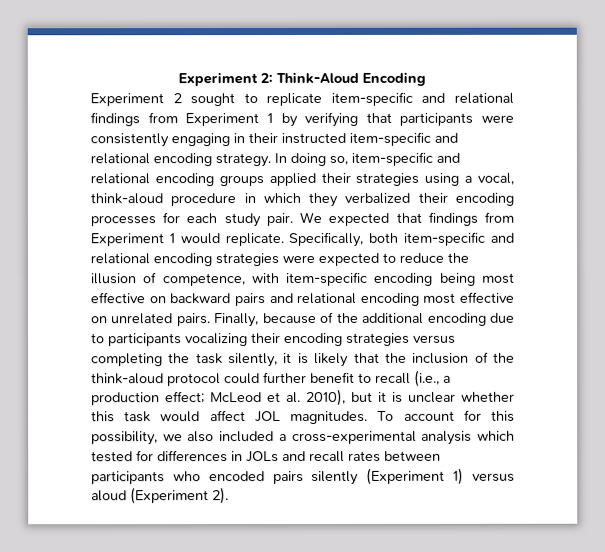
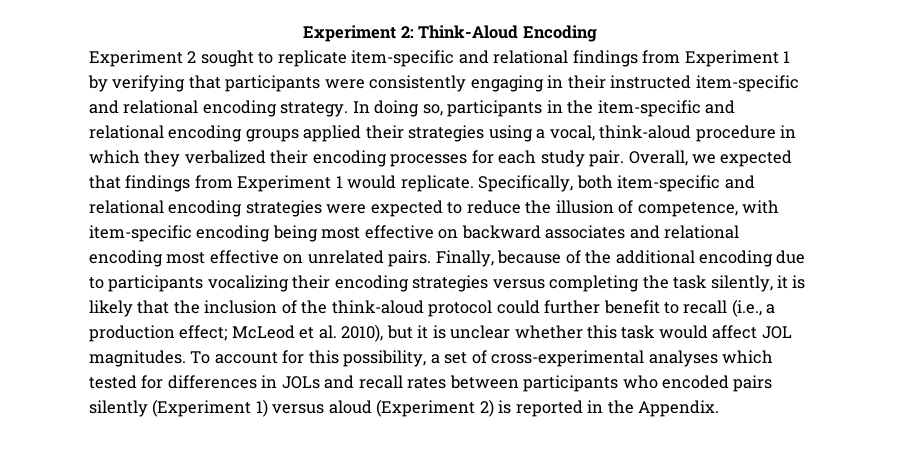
(348, 160) none -> [447,100,594,117] participants in the
[299,211,323,224] We -> [628,150,717,166] Overall, we
[234,293,266,307] pairs -> [545,225,626,239] associates
[162,430,473,445] we also included a cross-experimental analysis -> [430,350,718,367] a set of cross-experimental analyses
[212,487,229,505] 2). -> [479,399,720,417] 2) is reported in the Appendix.

